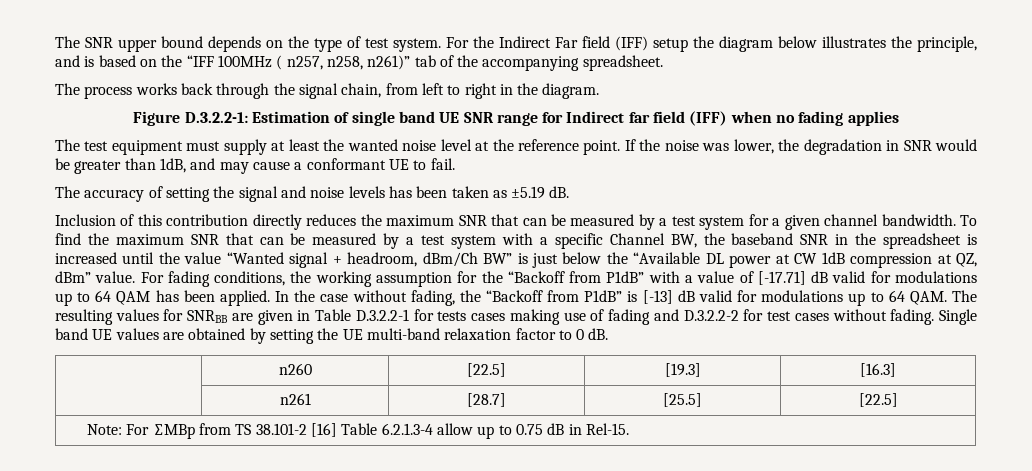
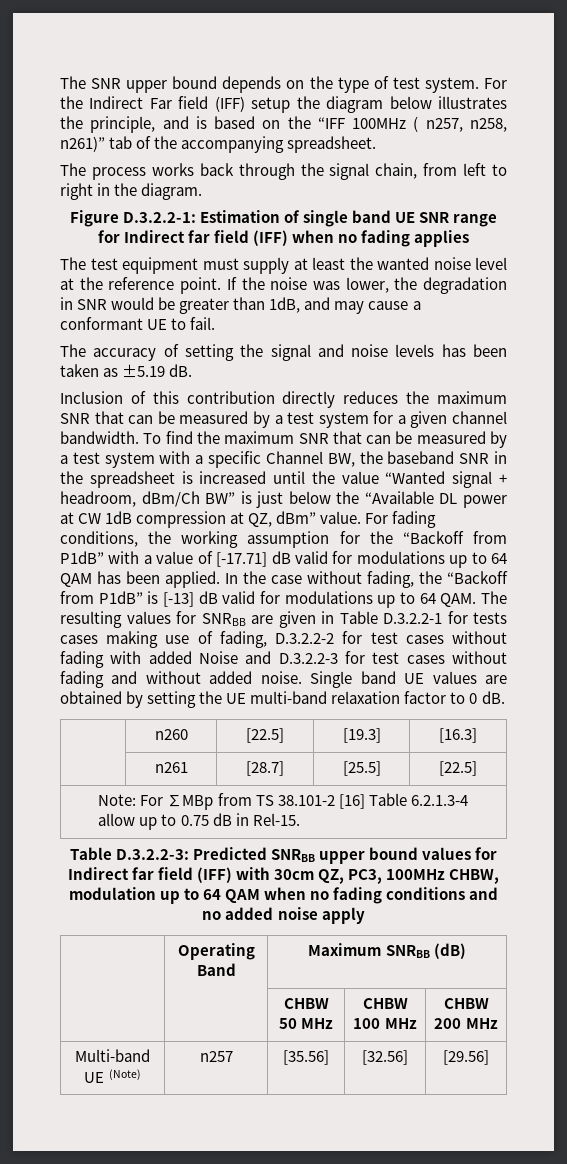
[608,309,679,325] fading and -> [219,631,267,648] fading,
[890,309,935,325] fading. -> [60,651,507,668] [60,671,302,688] fading with added Noise and D.3.2.2-3 for test cases without fading and without added noise.
(629, 429) none -> [69,847,498,864] [67,867,500,884] [68,887,499,904] [202,907,365,924] [177,943,255,960] [196,963,236,976] [308,943,466,959] [283,998,329,1009] [278,1018,334,1029] [362,998,408,1009] [353,1018,417,1029] [443,998,489,1009] [434,1018,498,1029] [75,1049,150,1062] [84,1069,141,1083] [199,1051,233,1062] [283,1050,329,1065] [362,1050,408,1065] [443,1050,489,1065] // Table D.3.2.2-3: Predicted SNRBB upper bound values for Indirect far field (IFF) with 30cm QZ, PC3, 100MHz CHBW, modulation up to 64 QAM when no fading conditions and no added noise apply // | Operating Band | Maximum SNRBB (dB) // | | CHBW 50 MHz | CHBW 100 MHz | CHBW 200 MHz // Multi-band UE (Note) | n257 | [35.56] | [32.56] | [29.56]

